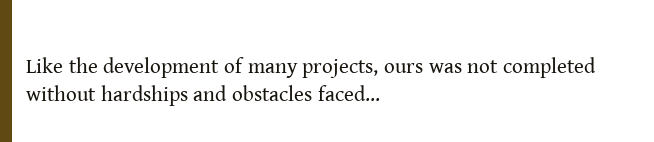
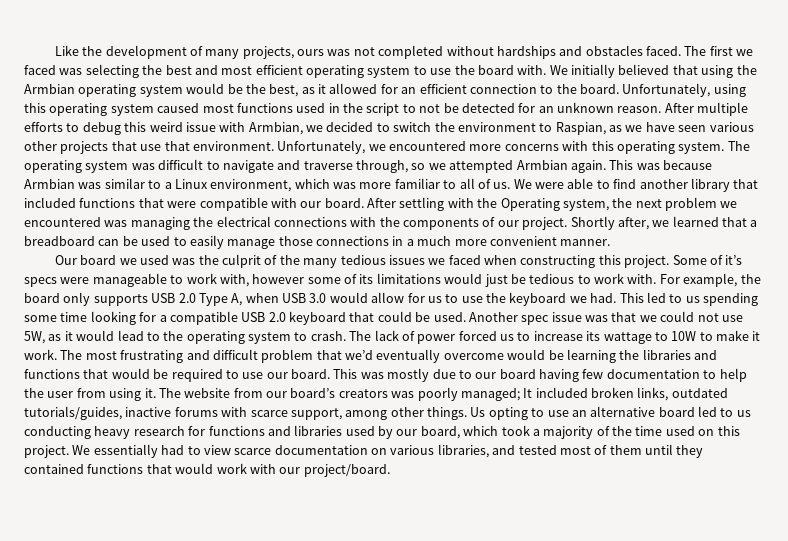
[317,85,380,101] faced… -> [646,46,754,56] [24,64,757,78] [24,83,746,97] [24,102,749,116] [24,122,754,135] [24,140,750,154] [24,159,712,173] [24,178,759,192] [24,197,738,211] [24,216,758,230] [24,235,611,249] [54,254,743,268] [24,273,761,287] [24,292,758,306] [24,311,743,325] [24,330,761,344] [24,349,717,363] [24,368,747,382] [24,387,728,401] [24,406,751,420] [24,425,740,439] [24,444,704,458] [24,463,390,477] faced. The first we faced was selecting the best and most efficient operating system to use the board with. We initially believed that using the Armbian operating system would be the best, as it allowed for an efficient connection to the board. Unfortunately, using this operating system caused most functions used in the script to not be detected for an unknown reason. After multiple efforts to debug this weird issue with Armbian, we decided to switch the environment to Raspian, as we have seen various other projects that use that environment. Unfortunately, we encountered more concerns with this operating system. The operating system was difficult to navigate and traverse through, so we attempted Armbian again. This was because Armbian was similar to a Linux environment, which was more familiar to all of us. We were able to find another library that included functions that were compatible with our board. After settling with the Operating system, the next problem we encountered was managing the electrical connections with the components of our project. Shortly after, we learned that a breadboard can be used to easily manage those connections in a much more convenient manner. // Our board we used was the culprit of the many tedious issues we faced when constructing this project. Some of it’s specs were manageable to work with, however some of its limitations would just be tedious to work with. For example, the board only supports USB 2.0 Type A, when USB 3.0 would allow for us to use the keyboard we had. This led to us spending some time looking for a compatible USB 2.0 keyboard that could be used. Another spec issue was that we could not use 5W, as it would lead to the operating system to crash. The lack of power forced us to increase its wattage to 10W to make it work. The most frustrating and difficult problem that we’d eventually overcome would be learning the libraries and functions that would be required to use our board. This was mostly due to our board having few documentation to help the user from using it. The website from our board’s creators was poorly managed; It included broken links, outdated tutorials/guides, inactive forums with scarce support, among other things. Us opting to use an alternative board led to us conducting heavy research for functions and libraries used by our board, which took a majority of the time used on this project. We essentially had to view scarce documentation on various libraries, and tested most of them until they contained functions that would work with our project/board.

